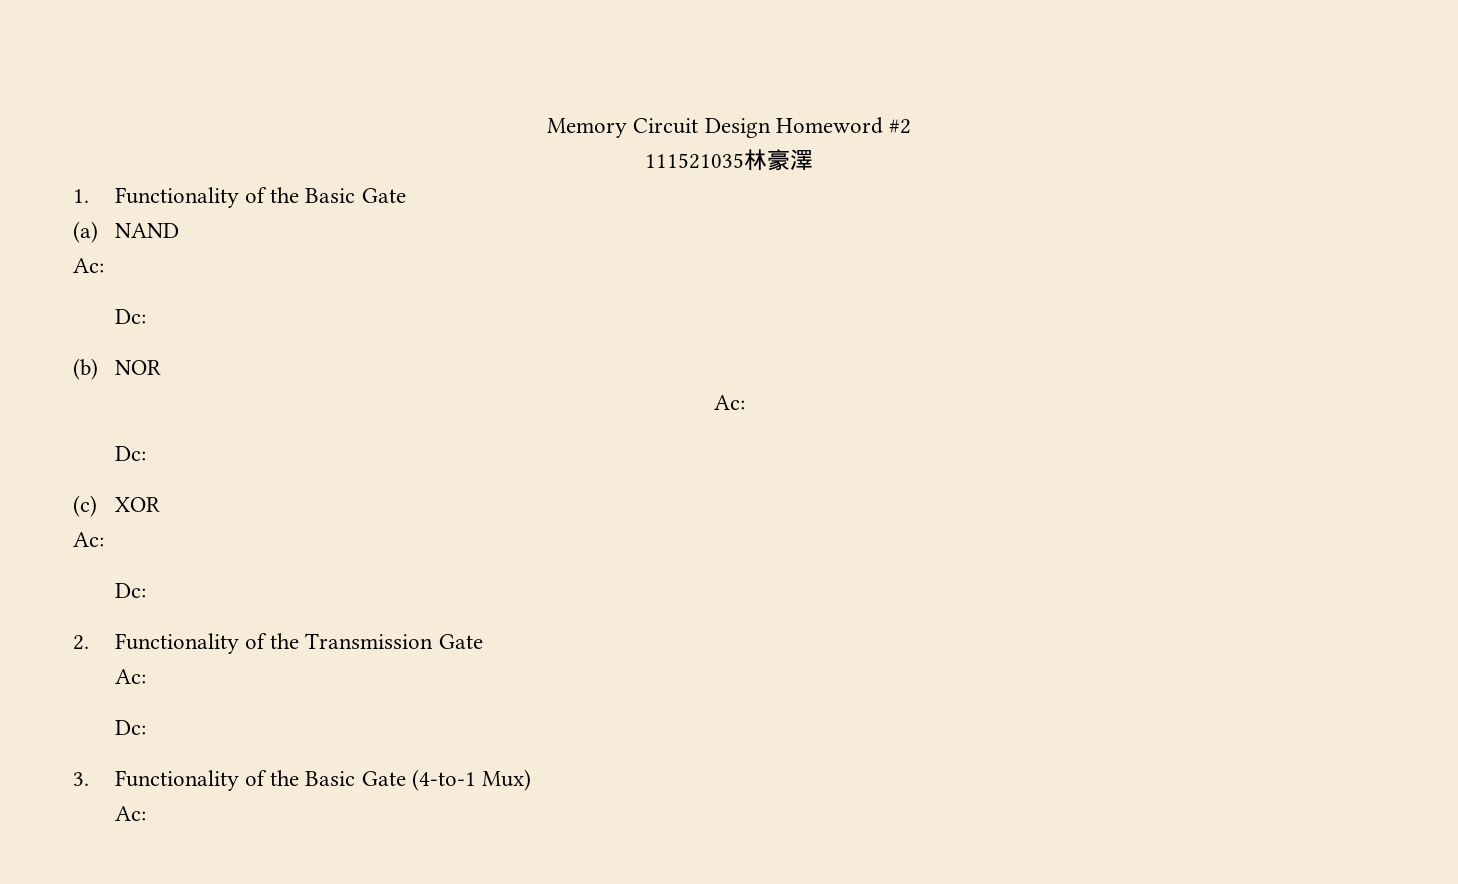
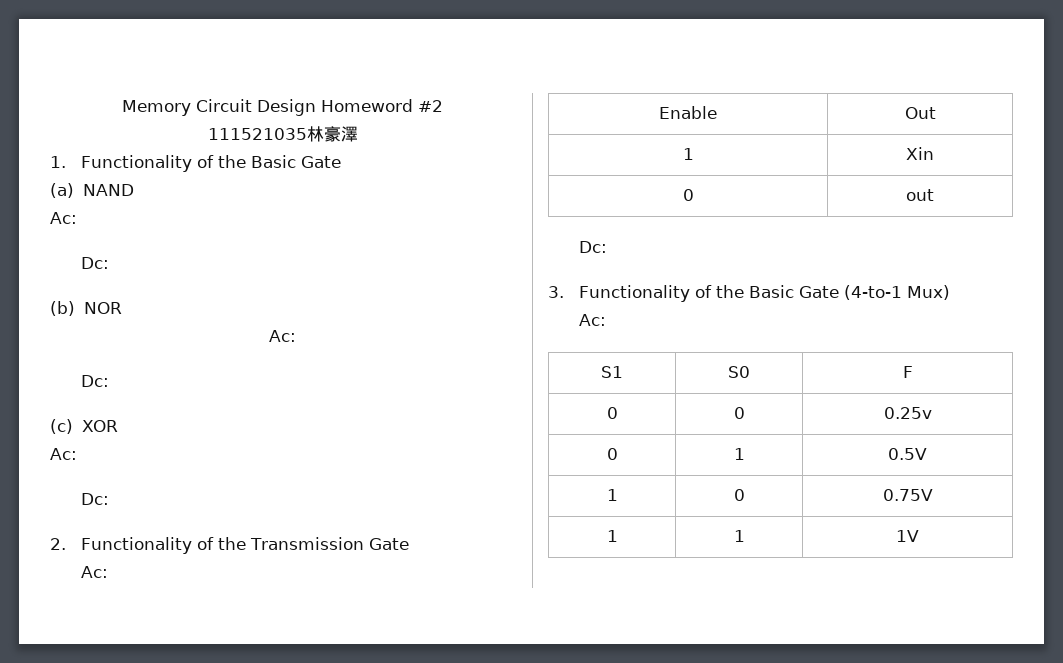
(146, 676) none -> [659,106,717,119] [904,107,936,119] [682,148,694,160] [906,147,934,160] [682,189,694,201] [906,189,934,201] // Enable | Out // 1 | Xin // 0 | out
(146, 813) none -> [601,366,623,378] [728,366,750,378] [902,366,913,378] [606,407,618,419] [733,407,745,419] [883,407,932,419] [606,448,618,460] [733,448,745,460] [888,448,927,460] [606,489,618,501] [733,489,745,501] [882,489,933,501] [606,530,618,542] [733,530,745,542] [896,530,919,542] // S1 | S0 | F // 0 | 0 | 0.25v // 0 | 1 | 0.5V // 1 | 0 | 0.75V // 1 | 1 | 1V

